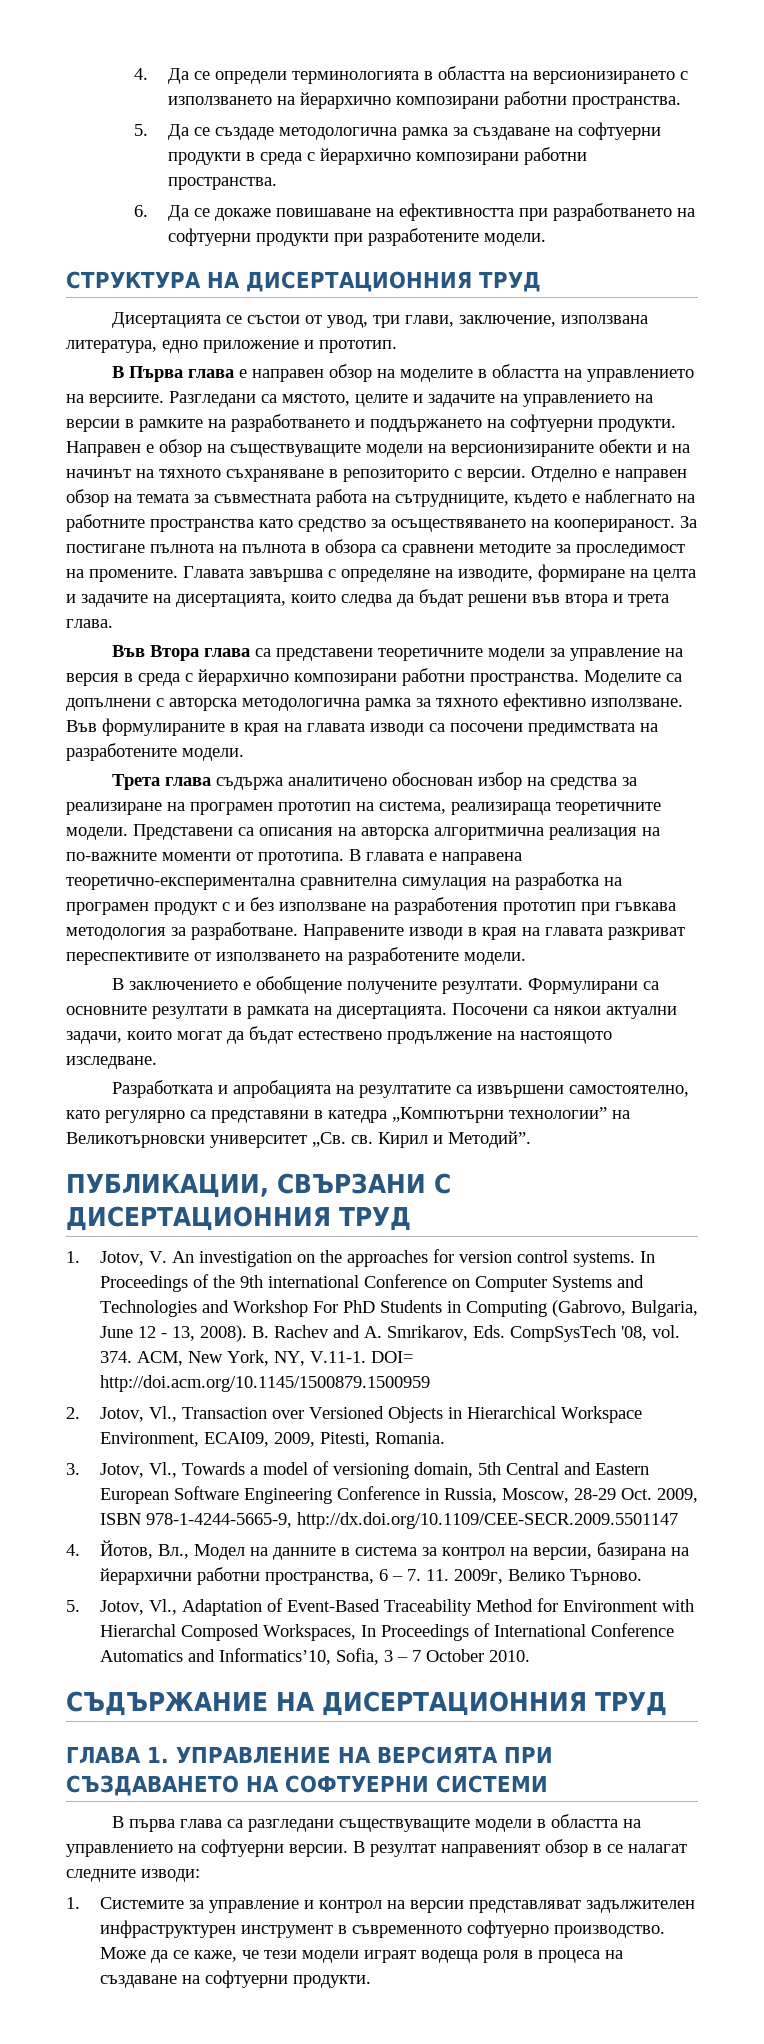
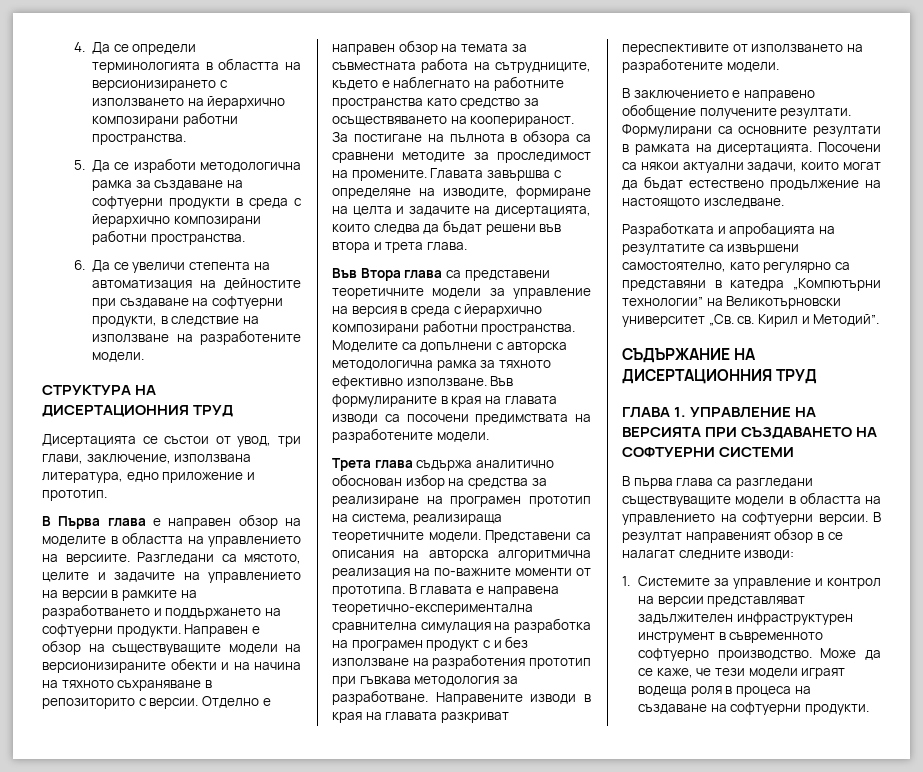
[214,127,274,140] създаде -> [133,158,196,173] изработи
[214,203,695,221] [167,228,363,246] докаже повишаване на ефективността при разработването на софтуерни продукти при -> [132,262,270,273] [92,278,301,290] [92,296,283,309] [92,316,259,327] [92,334,193,343] увеличи степента на автоматизация на дейностите при създаване на софтуерни продукти, в следствие на използване на
[66,469,131,478] начинът -> [254,662,301,670] начина
[150,544,214,553] пълнота -> (422, 138) none
[287,777,387,786] аналитичено -> [475,460,554,469] аналитично
(251, 985) none -> [743,90,815,101] направено
[66,1173,451,1198] [66,1206,411,1231] [66,1249,655,1267] [99,1274,644,1292] [99,1300,698,1317] [99,1325,680,1342] [99,1350,413,1366] [99,1375,430,1392] [66,1406,642,1423] [99,1432,445,1447] [66,1461,649,1479] [99,1486,698,1504] [99,1512,678,1529] [66,1540,689,1560] [99,1567,642,1585] [66,1598,694,1616] [99,1623,674,1641] [99,1648,530,1665] // ПУБЛИКАЦИИ, СВЪРЗАНИ С ДИСЕРТАЦИОННИЯ ТРУД // 1. Jotov, V. An investigation on the approaches for version control systems. In Proceedings of the 9th international Conference on Computer Systems and Technologies and Workshop For PhD Students in Computing (Gabrovo, Bulgaria, June 12 - 13, 2008). B. Rachev and A. Smrikarov, Eds. CompSysTech '08, vol. 374. ACM, New York, NY, V.11-1. DOI= http://doi.acm.org/10.1145/1500879.1500959 // 2. Jotov, Vl., Transaction over Versioned Objects in Hierarchical Workspace Environment, ECAI09, 2009, Pitesti, Romania. // 3. Jotov, Vl., Towards a model of versioning domain, 5th Central and Eastern European Software Engineering Conference in Russia, Moscow, 28-29 Oct. 2009, ISBN 978-1-4244-5665-9, http://dx.doi.org/10.1109/CEE-SECR.2009.5501147 // 4. Йотов, Вл., Модел на данните в система за контрол на версии, базирана на йерархични работни пространства, 6 – 7. 11. 2009г, Велико Търново. // 5. Jotov, Vl., Adaptation of Event-Based Traceability Method for Environment with Hierarchal Composed Workspaces, In Proceedings of International Conference Automatics and Informatics’10, Sofia, 3 – 7 October 2010. -> (880, 320) none

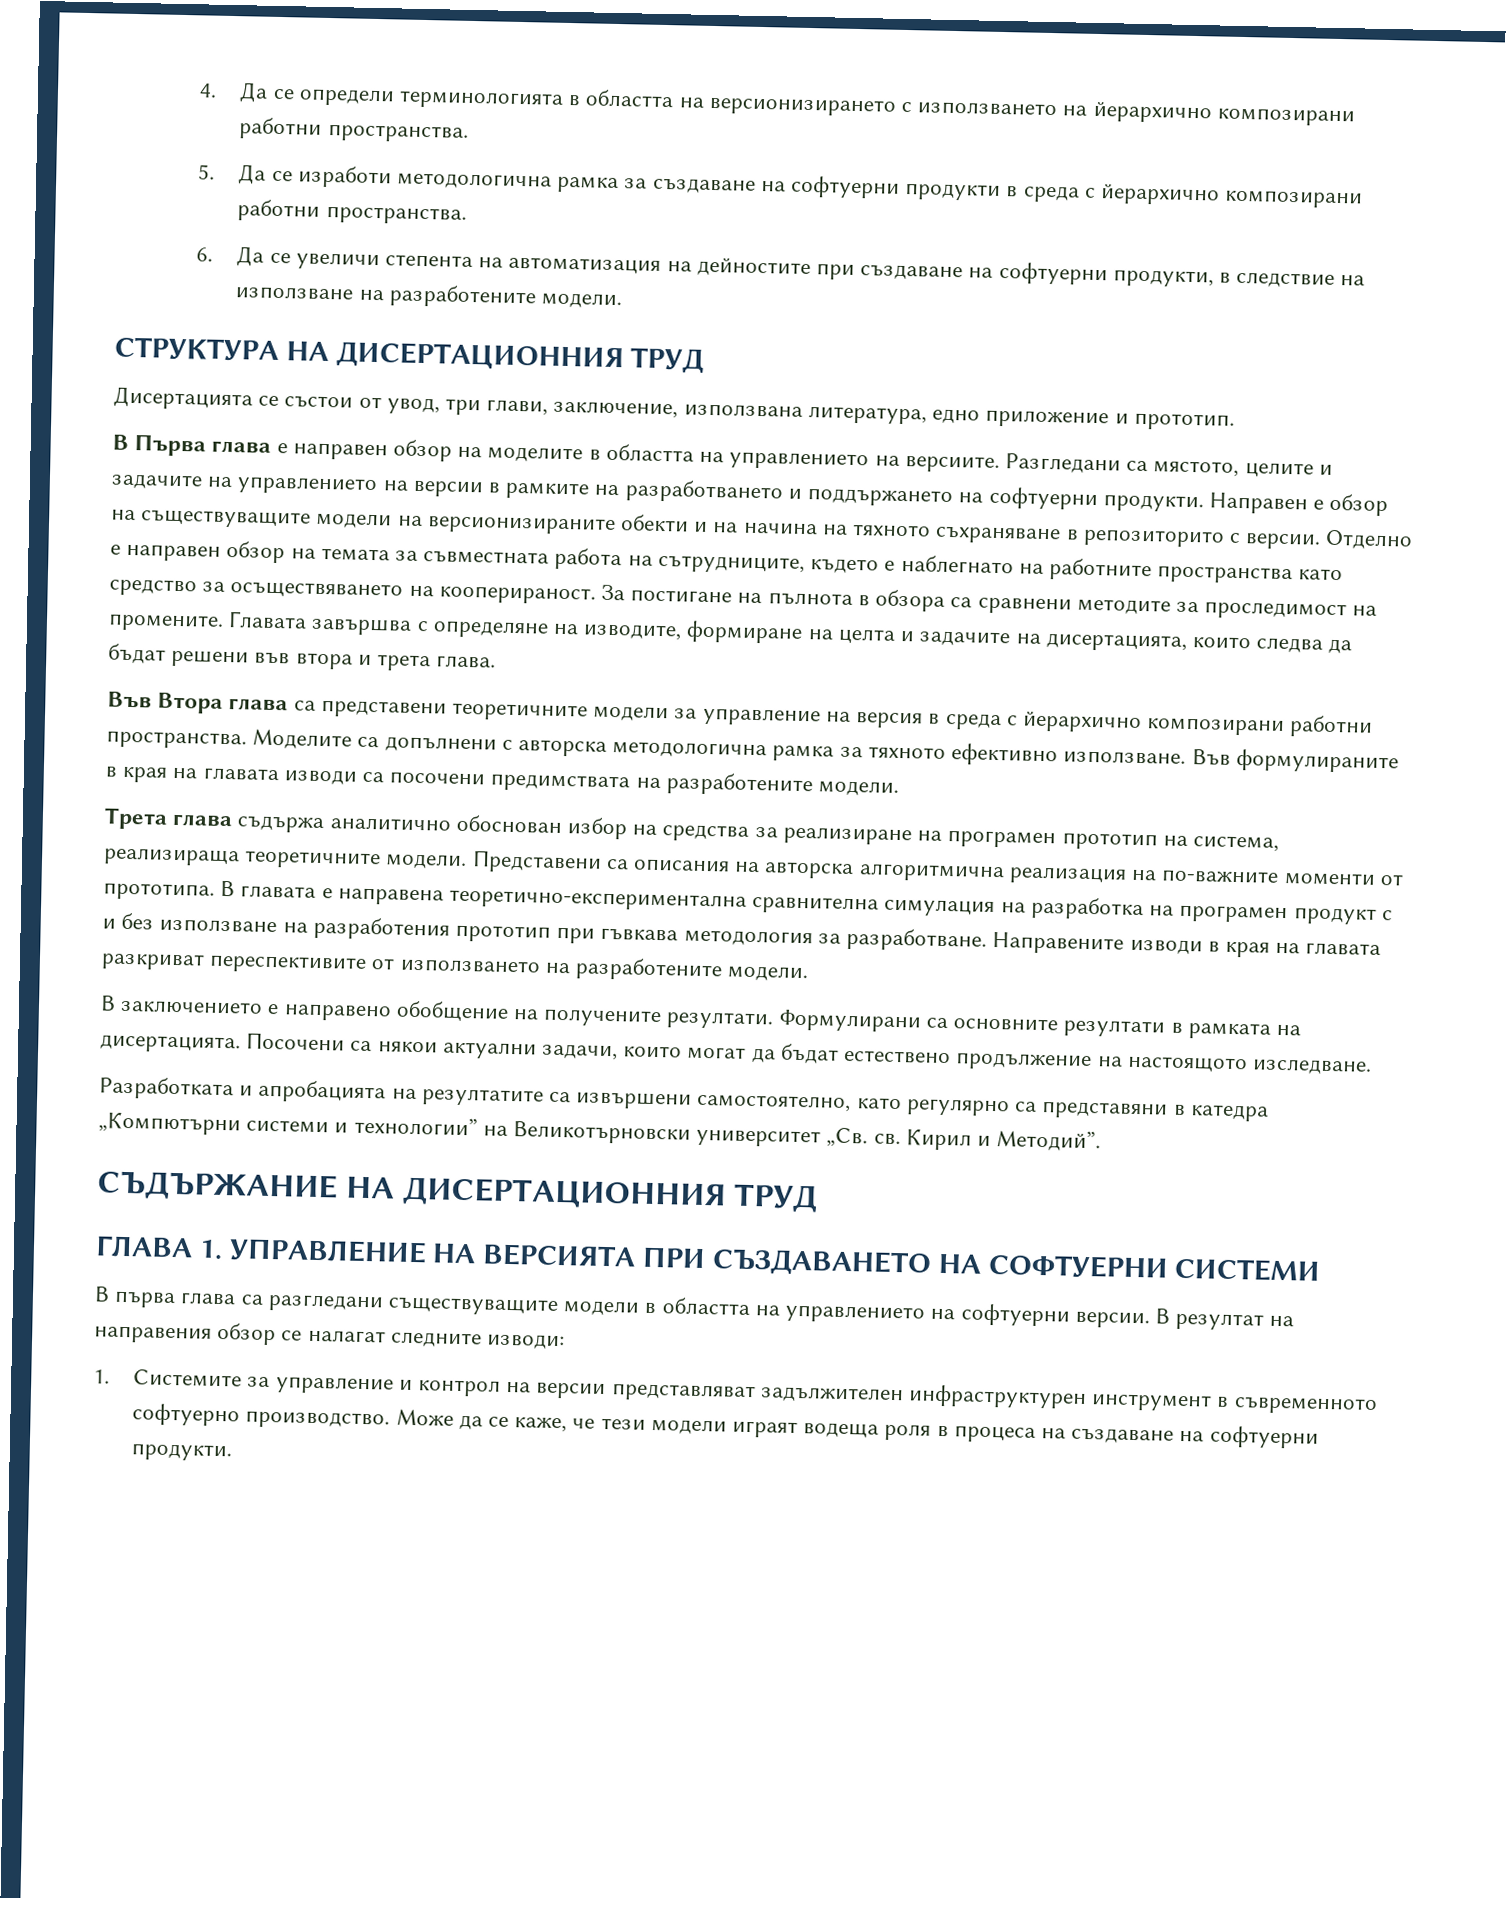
(696, 111) none -> [513,1009,540,1020] на
(881, 284) none -> [246,1119,349,1134] системи и
[685,528,824,543] направеният обзор в -> [1269,1315,1295,1327] [94,1322,277,1346] на направения обзор

